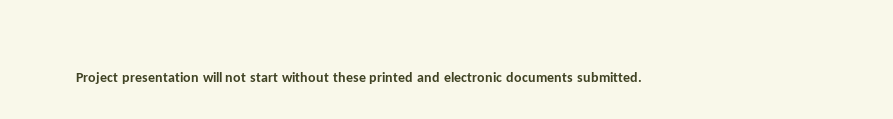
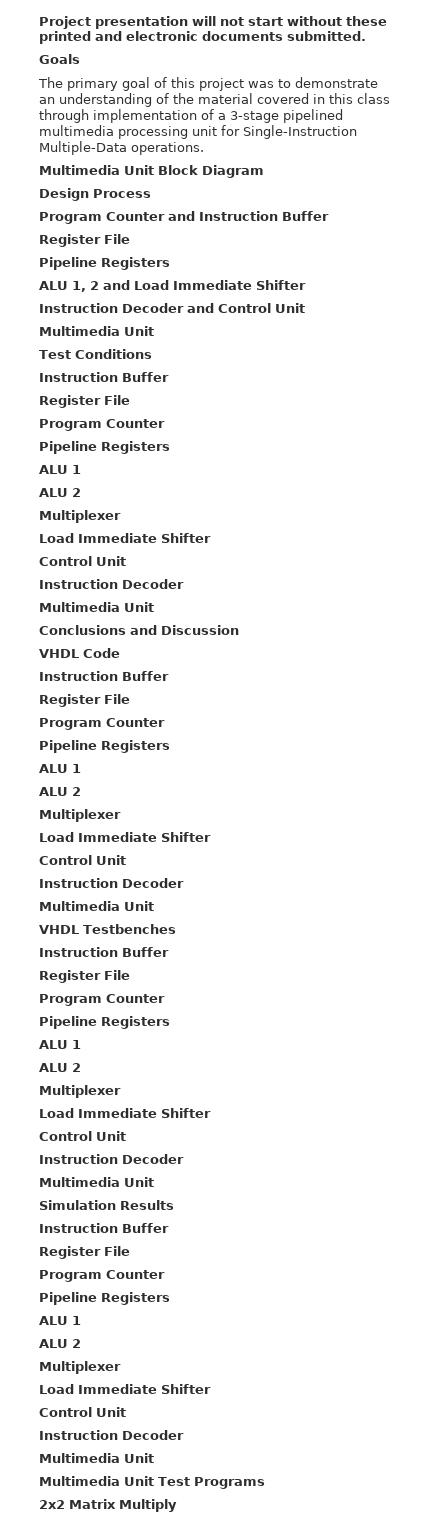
(642, 77) none -> [39,54,80,64] [38,77,378,91] [39,93,390,107] [39,109,343,123] [39,125,357,139] [39,141,204,155] [39,165,264,178] [39,188,151,201] [39,211,329,224] [39,234,130,247] [39,257,170,270] [39,280,306,292] [39,303,305,313] [39,326,154,336] [39,349,152,359] [39,372,169,382] [39,395,130,408] [39,419,165,431] [39,441,170,454] [39,465,81,474] [39,488,81,497] [39,510,121,523] [39,533,211,543] [39,556,126,566] [39,579,184,589] [39,602,154,612] [39,625,239,635] [39,648,120,658] [39,671,169,681] [39,694,130,707] [39,718,165,730] [39,740,170,753] [39,764,81,773] [39,787,81,796] [39,809,121,822] [39,832,211,842] [39,855,126,865] [39,878,184,888] [39,901,154,911] [39,924,176,934] [39,947,169,957] [39,970,130,983] [39,994,165,1006] [39,1016,170,1029] [39,1040,81,1049] [39,1063,81,1072] [39,1085,121,1098] [39,1108,211,1118] [39,1131,126,1141] [39,1154,184,1164] [39,1177,154,1187] [39,1200,174,1210] [39,1223,169,1233] [39,1246,130,1259] [39,1270,165,1282] [39,1292,170,1305] [39,1316,81,1325] [39,1339,81,1348] [39,1361,121,1374] [39,1384,211,1394] [39,1407,126,1417] [39,1430,184,1440] [39,1453,154,1463] [39,1476,265,1489] [39,1499,177,1512] // Goals // The primary goal of this project was to demonstrate an understanding of the material covered in this class through implementation of a 3-stage pipelined multimedia processing unit for Single-Instruction Multiple-Data operations. // Multimedia Unit Block Diagram // Design Process // Program Counter and Instruction Buffer // Register File // Pipeline Registers // ALU 1, 2 and Load Immediate Shifter // Instruction Decoder and Control Unit // Multimedia Unit // Test Conditions // Instruction Buffer // Register File // Program Counter // Pipeline Registers // ALU 1 // ALU 2 // Multiplexer // Load Immediate Shifter // Control Unit // Instruction Decoder // Multimedia Unit // Conclusions and Discussion // VHDL Code // Instruction Buffer // Register File // Program Counter // Pipeline Registers // ALU 1 // ALU 2 // Multiplexer // Load Immediate Shifter // Control Unit // Instruction Decoder // Multimedia Unit // VHDL Testbenches // Instruction Buffer // Register File // Program Counter // Pipeline Registers // ALU 1 // ALU 2 // Multiplexer // Load Immediate Shifter // Control Unit // Instruction Decoder // Multimedia Unit // Simulation Results // Instruction Buffer // Register File // Program Counter // Pipeline Registers // ALU 1 // ALU 2 // Multiplexer // Load Immediate Shifter // Control Unit // Instruction Decoder // Multimedia Unit // Multimedia Unit Test Programs // 2x2 Matrix Multiply

